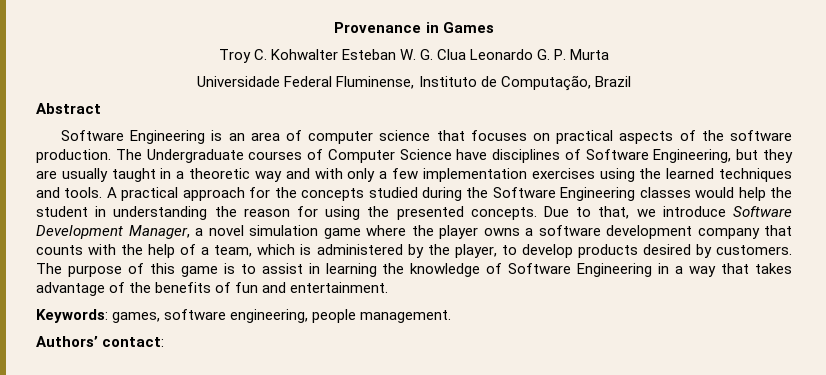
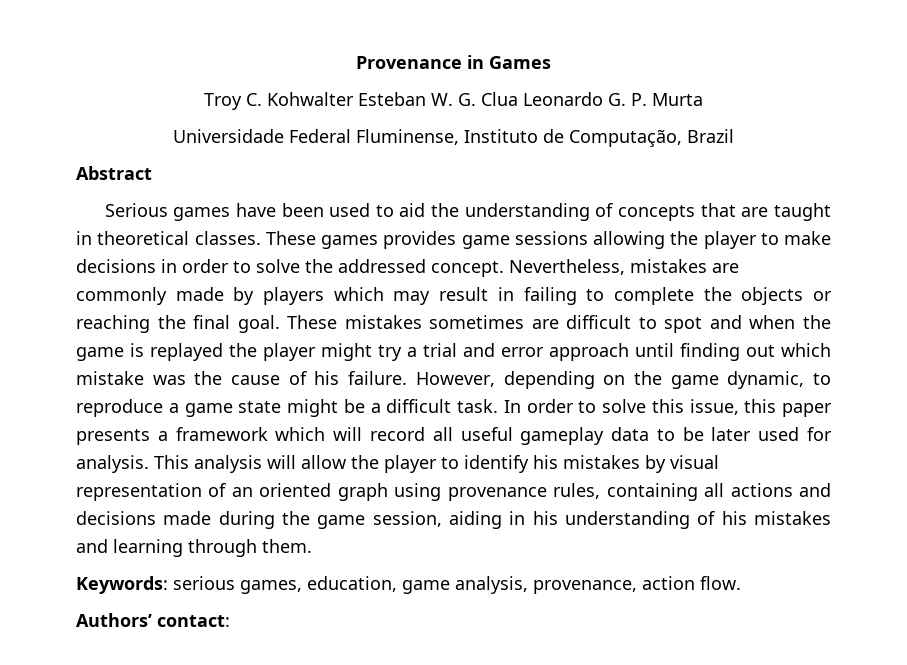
[61,130,792,144] [36,149,793,163] [36,168,793,182] [36,187,792,201] [36,206,793,220] [36,225,792,239] [36,244,792,258] [36,263,792,277] [36,282,389,296] [36,309,452,323] Software Engineering is an area of computer science that focuses on practical aspects of the software production. The Undergraduate courses of Computer Science have disciplines of Software Engineering, but they are usually taught in a theoretic way and with only a few implementation exercises using the learned techniques and tools. A practical approach for the concepts studied during the Software Engineering classes would help the student in understanding the reason for using the presented concepts. Due to that, we introduce Software Development Manager, a novel simulation game where the player owns a software development company that counts with the help of a team, which is administered by the player, to develop products desired by customers. The purpose of this game is to assist in learning the knowledge of Software Engineering in a way that takes advantage of the benefits of fun and entertainment. // Keywords: games, software engineering, people management. -> [104,203,832,221] [76,231,831,249] [76,259,739,277] [76,287,832,305] [76,315,832,333] [76,343,831,361] [76,371,832,389] [76,399,832,417] [76,427,833,445] [76,455,719,473] [76,483,832,501] [76,511,832,529] [76,539,312,557] [76,576,741,594] Serious games have been used to aid the understanding of concepts that are taught in theoretical classes. These games provides game sessions allowing the player to make decisions in order to solve the addressed concept. Nevertheless, mistakes are commonly made by players which may result in failing to complete the objects or reaching the final goal. These mistakes sometimes are difficult to spot and when the game is replayed the player might try a trial and error approach until finding out which mistake was the cause of his failure. However, depending on the game dynamic, to reproduce a game state might be a difficult task. In order to solve this issue, this paper presents a framework which will record all useful gameplay data to be later used for analysis. This analysis will allow the player to identify his mistakes by visual representation of an oriented graph using provenance rules, containing all actions and decisions made during the game session, aiding in his understanding of his mistakes and learning through them. // Keywords: serious games, education, game analysis, provenance, action flow.

